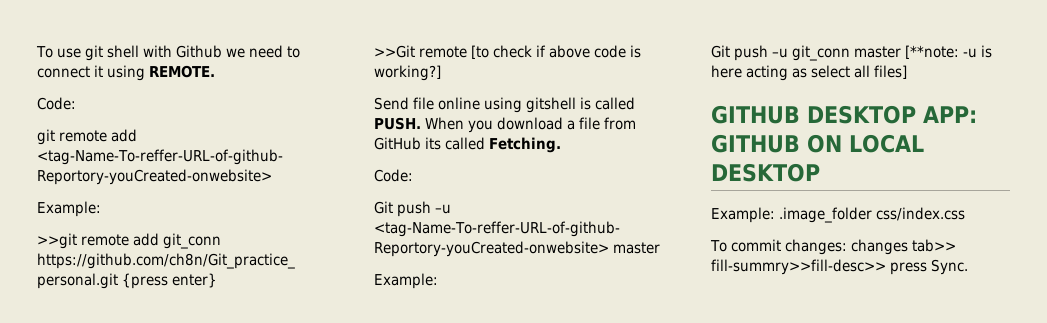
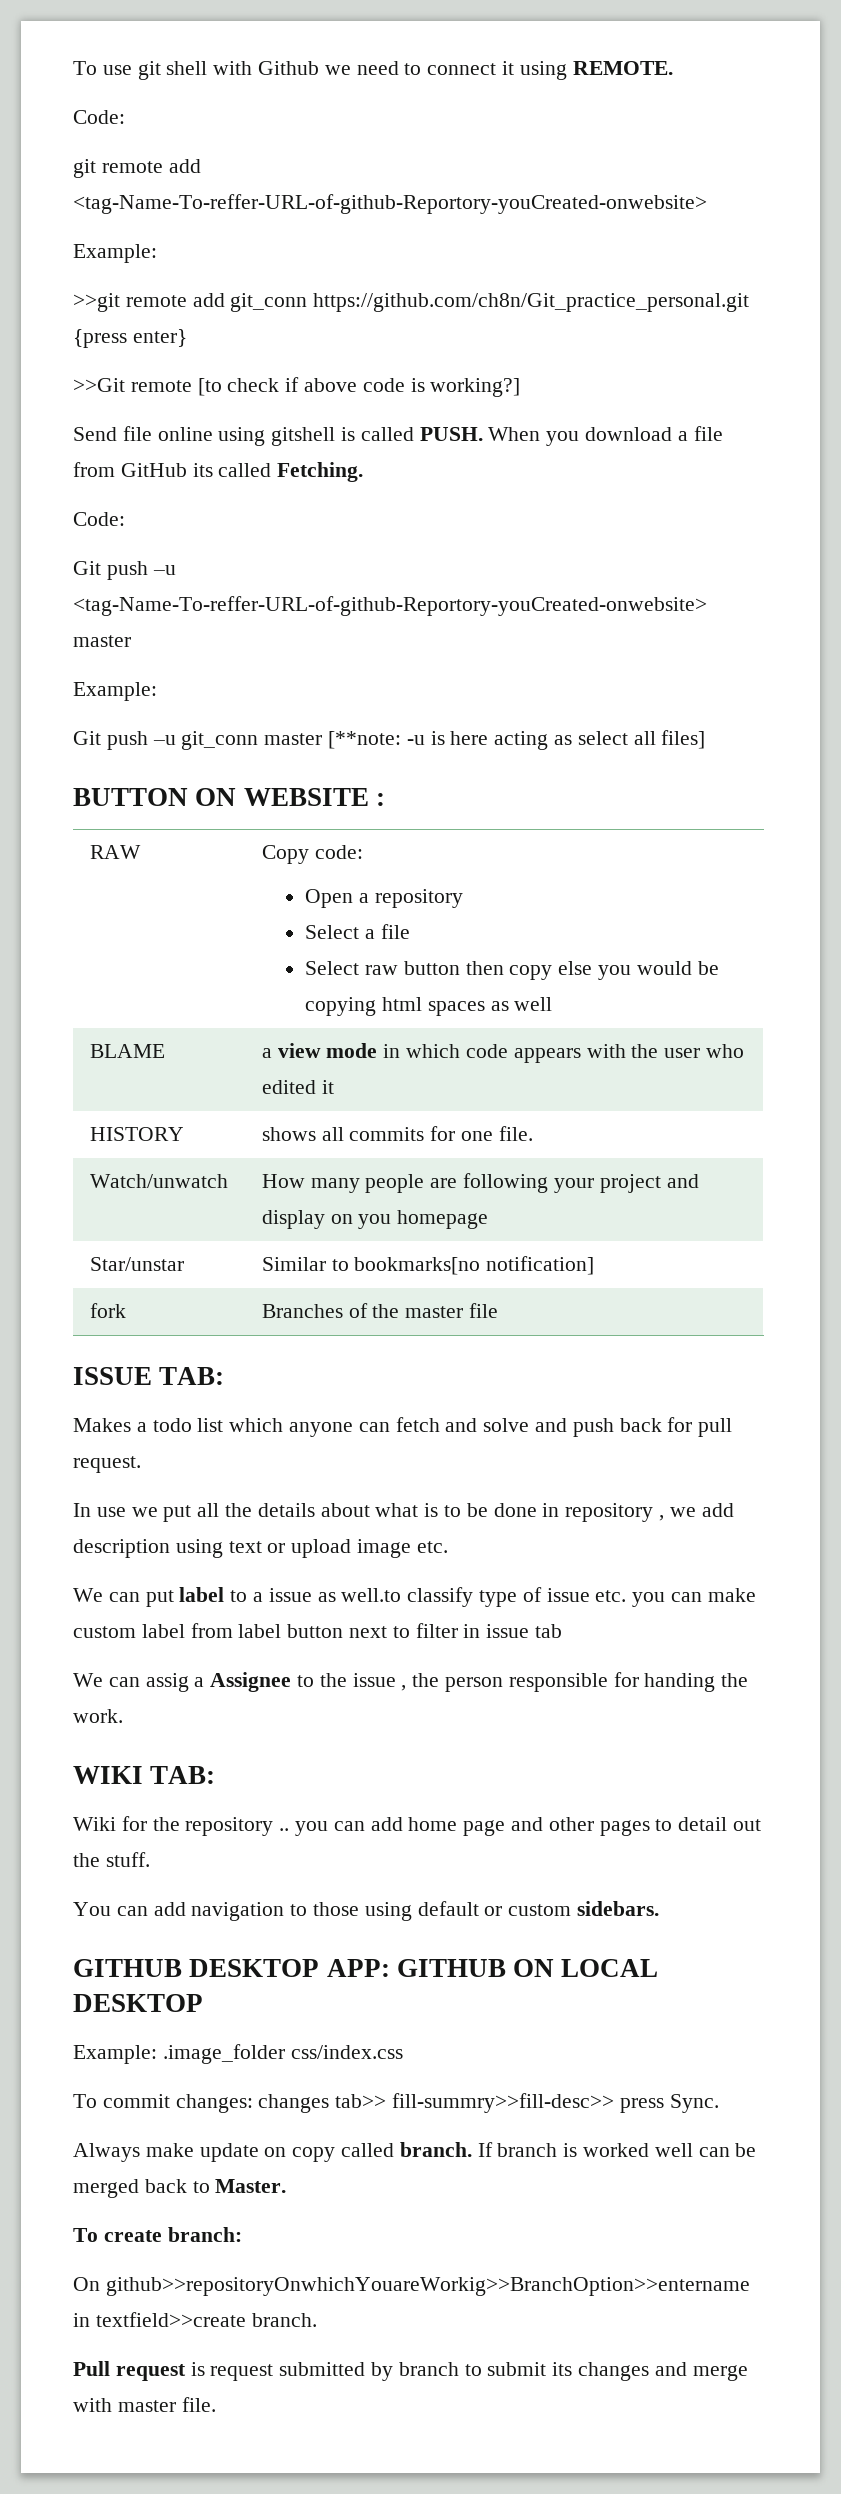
(907, 72) none -> [73,788,385,806] [89,845,141,859] [261,845,363,864] [305,889,463,908] [305,924,410,939] [305,961,719,980] [305,997,553,1016] [89,1044,165,1058] [261,1043,744,1063] [261,1080,334,1094] [89,1127,184,1141] [261,1126,533,1141] [89,1174,228,1188] [261,1173,699,1193] [261,1210,489,1229] [89,1257,184,1271] [261,1256,595,1275] [89,1303,126,1318] [261,1303,499,1318] [73,1367,225,1385] [73,1417,733,1437] [73,1456,141,1473] [73,1503,734,1522] [73,1539,448,1558] [73,1587,756,1607] [73,1623,563,1638] [73,1672,749,1692] [73,1709,123,1723] [73,1766,216,1784] [73,1816,762,1836] [73,1852,150,1867] [73,1901,660,1921] // BUTTON ON WEBSITE : // RAW | Copy code: // Open a repository // Select a file // Select raw button then copy else you would be copying html spaces as well // BLAME | a view mode in which code appears with the user who edited it // HISTORY | shows all commits for one file. // Watch/unwatch | How many people are following your project and display on you homepage // Star/unstar | Similar to bookmarks[no notification] // fork | Branches of the master file // ISSUE TAB: // Makes a todo list which anyone can fetch and solve and push back for pull request. // In use we put all the details about what is to be done in repository , we add description using text or upload image etc. // We can put label to a issue as well.to classify type of issue etc. you can make custom label from label button next to filter in issue tab // We can assig a Assignee to the issue , the person responsible for handing the work. // WIKI TAB: // Wiki for the repository .. you can add home page and other pages to detail out the stuff. // You can add navigation to those using default or custom sidebars.
(968, 267) none -> [73,2142,757,2162] [73,2179,287,2198] [73,2227,242,2242] [73,2277,750,2296] [73,2312,317,2327] [73,2361,748,2381] [73,2397,216,2412] // Always make update on copy called branch. If branch is worked well can be merged back to Master. // To create branch: // On github>>repositoryOnwhichYouareWorkig>>BranchOption>>entername in textfield>>create branch. // Pull request is request submitted by branch to submit its changes and merge with master file.

